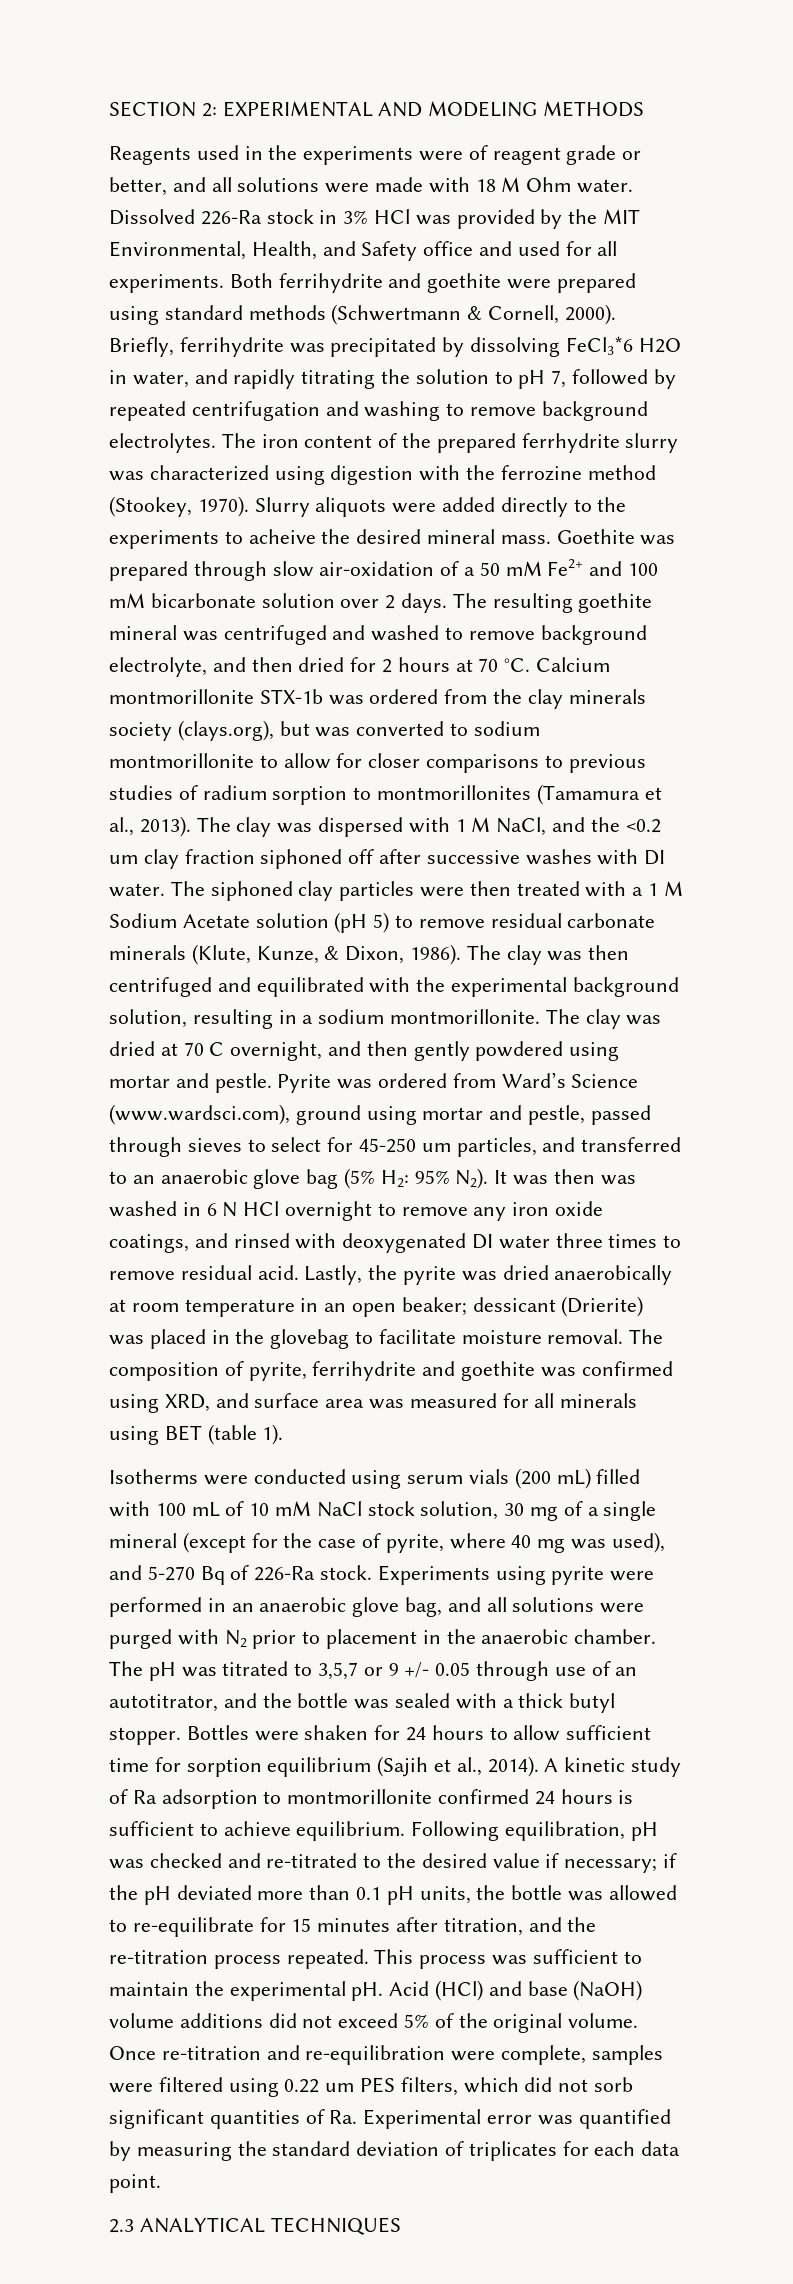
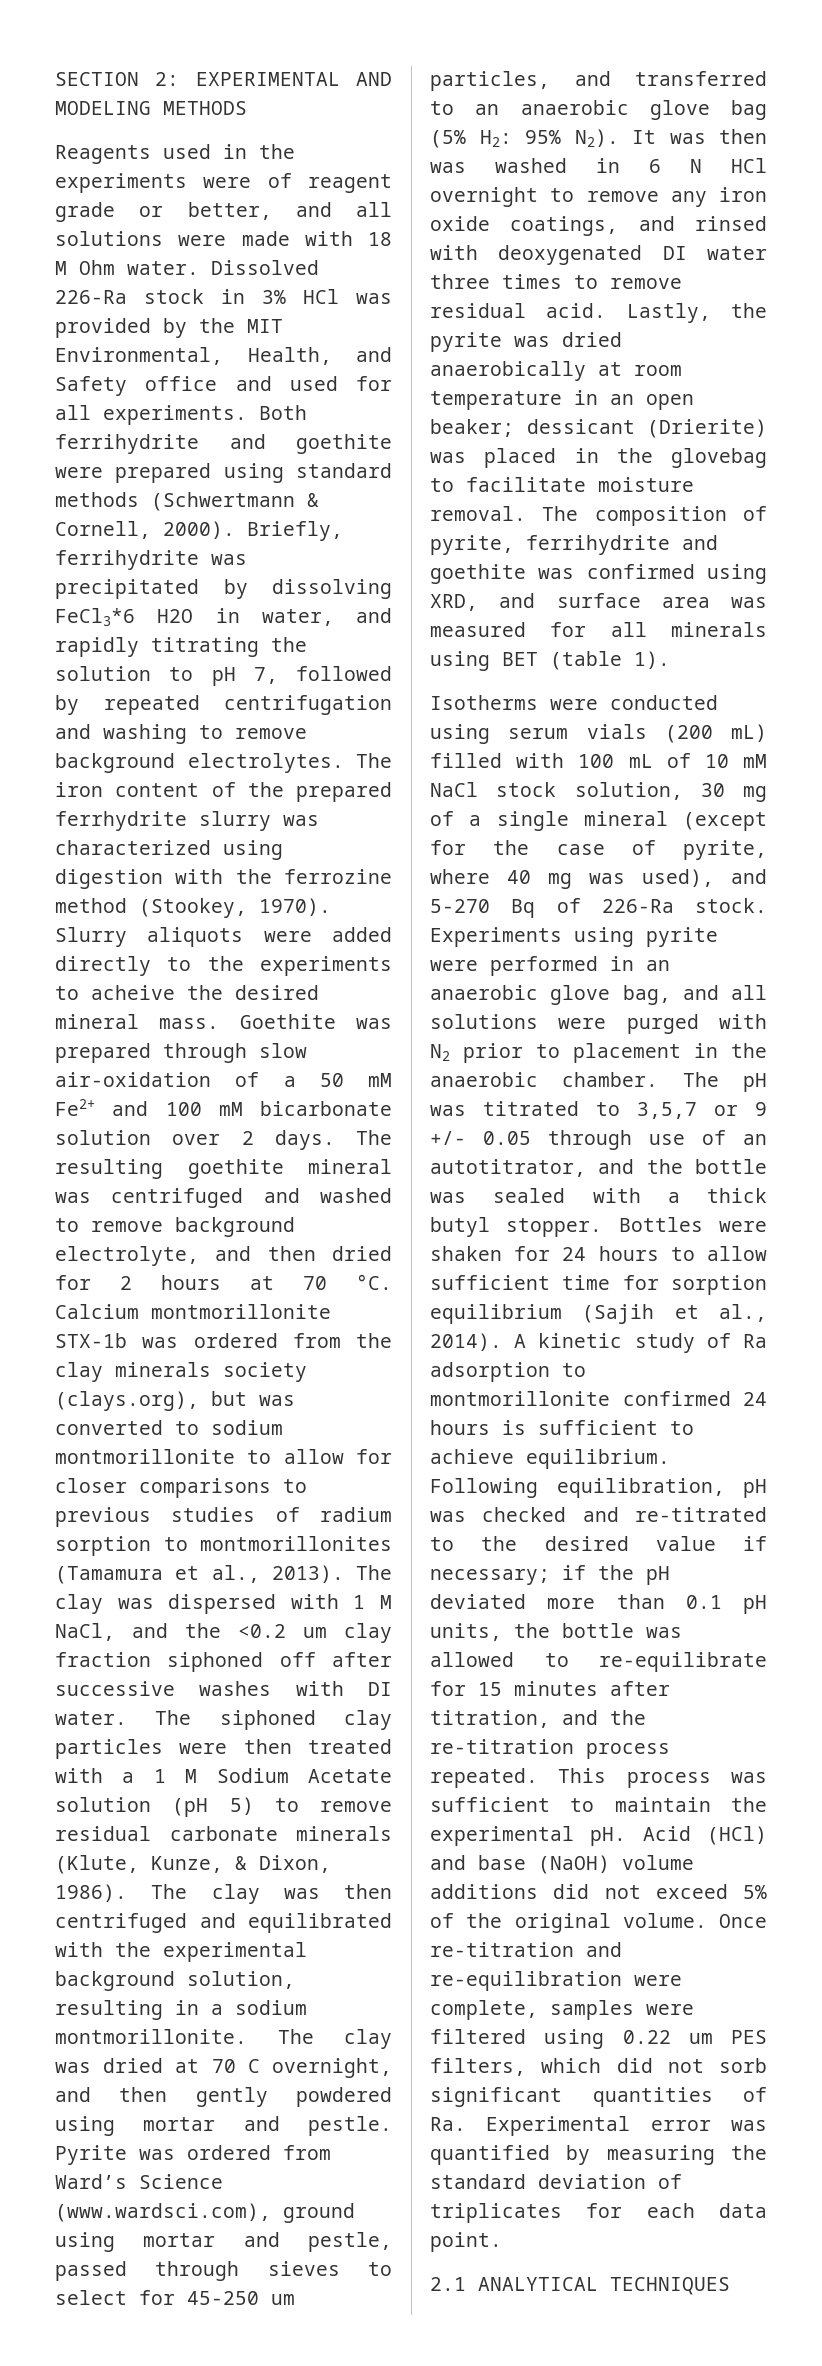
[109,2219,134,2233] 2.3 -> [430,2277,466,2291] 2.1

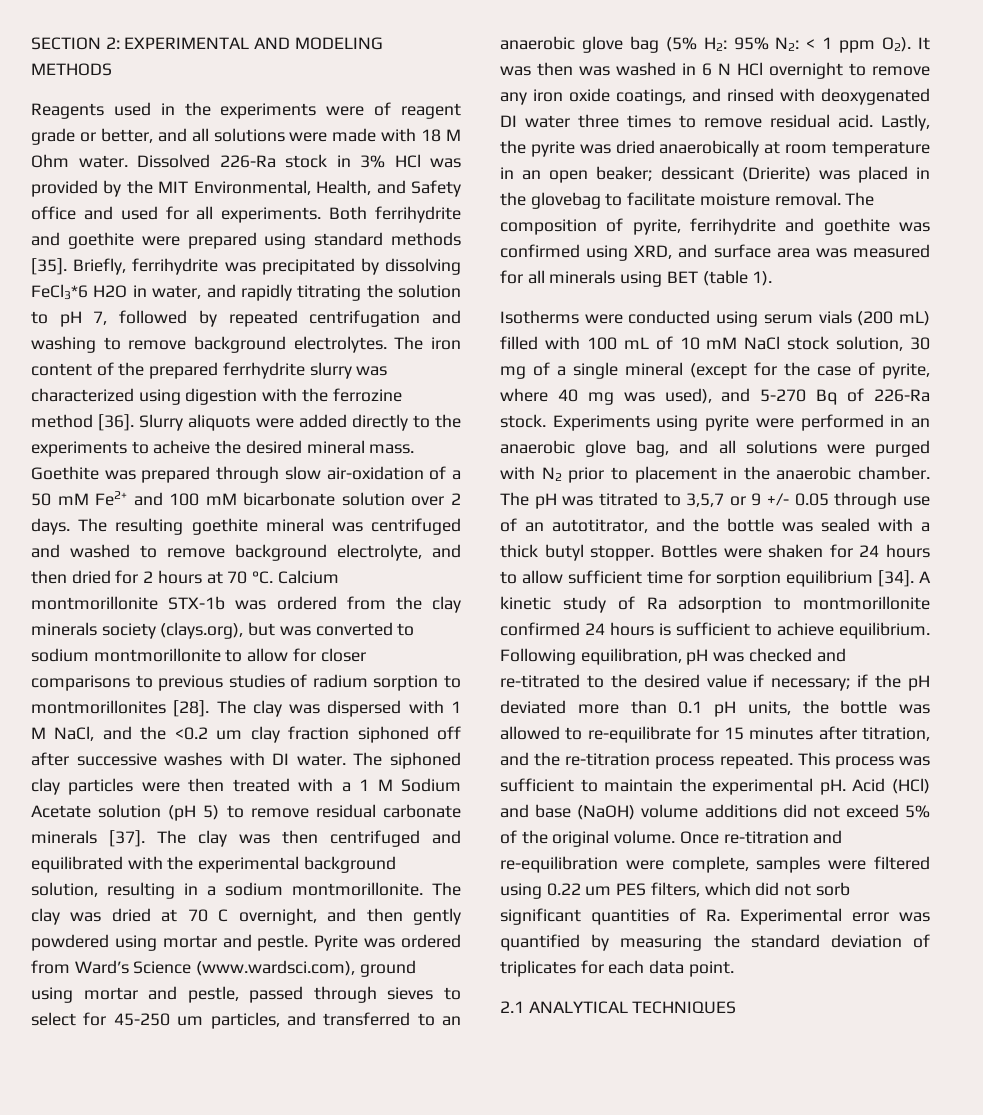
[151,492,319,511] [55,521,235,539] (Schwertmann & Cornell, 2000). -> [31,258,67,275] [35].
[139,898,331,918] (Stookey, 1970). -> [98,414,135,431] [36].
[55,1565,344,1584] (Tamamura et al., 2013). -> [173,700,210,717] [28].
[55,1855,331,1874] [55,1884,127,1902] (Klute, Kunze, & Dixon, 1986). -> [109,830,145,847] [37].
[574,129,619,147] N2). -> [775,37,912,53] N2: < 1 ppm O2).
[582,1304,767,1324] [430,1333,502,1351] (Sajih et al., 2014). -> [878,570,914,587] [34].

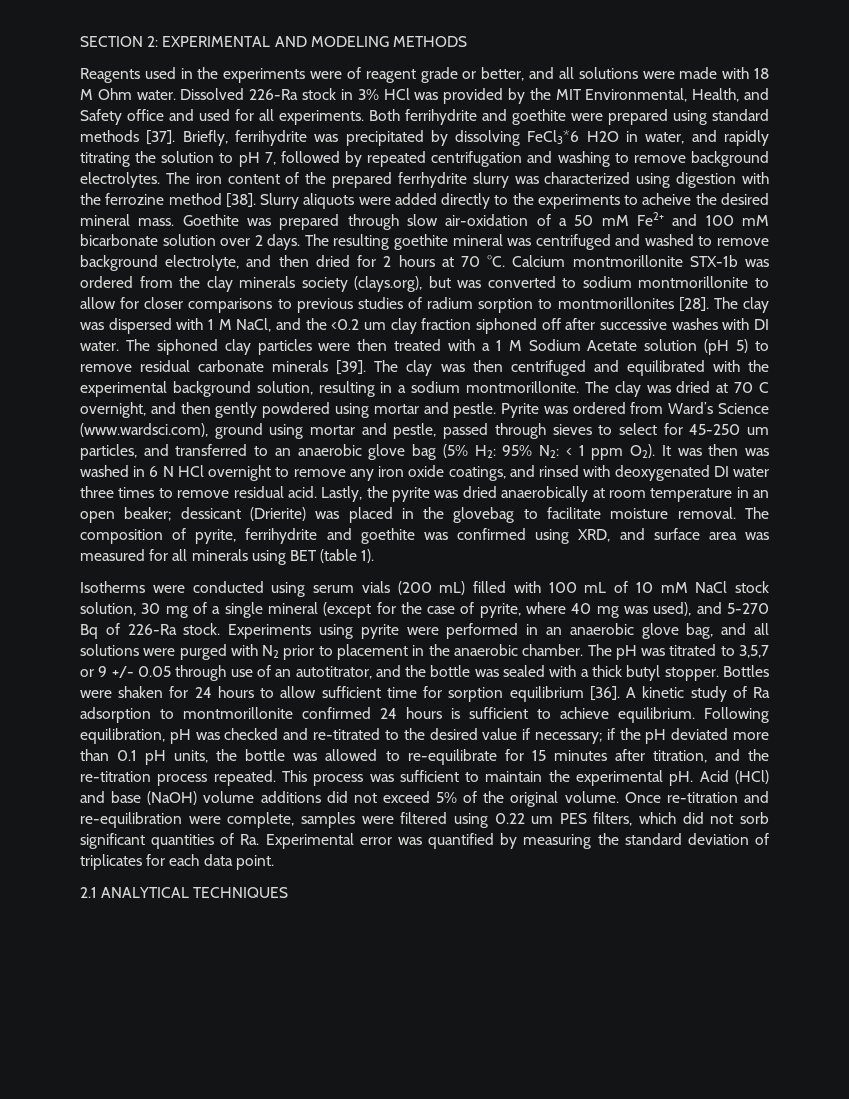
[31,258,67,275] [35]. -> [146,130,176,145] [37].
[98,414,135,431] [36]. -> [225,193,256,208] [38].
[109,830,145,847] [37]. -> [336,360,367,375] [39].
[878,570,914,587] [34]. -> [589,686,620,701] [36].

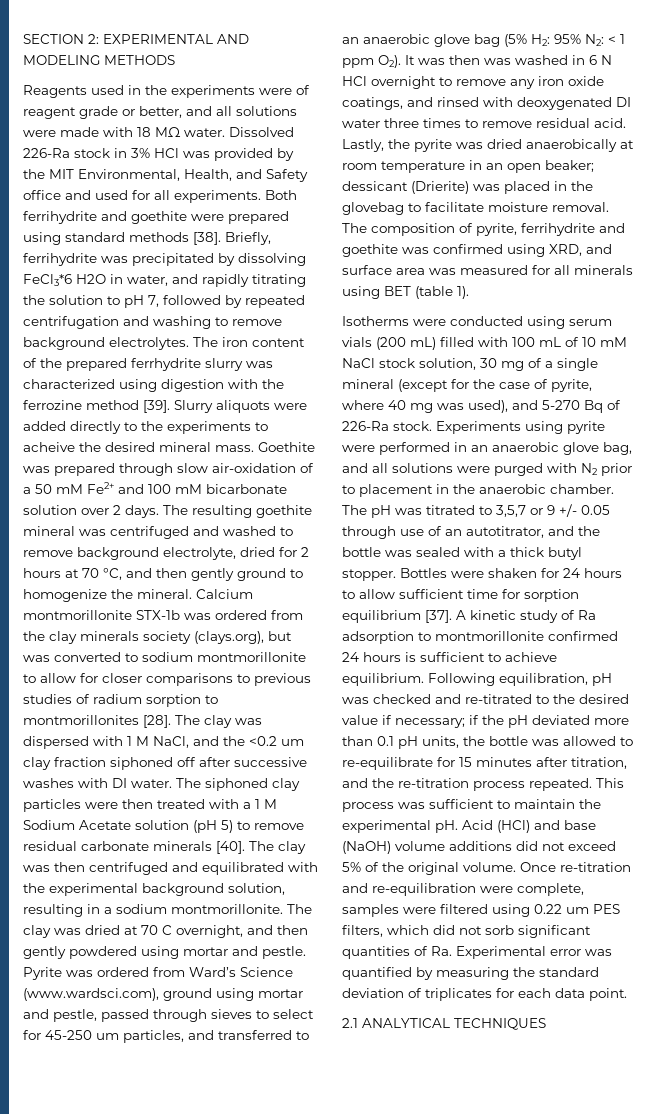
[80,88,132,100] M Ohm -> [155,127,181,137] MΩ
[146,130,176,145] [37]. -> [193,232,221,245] [38].
[225,193,256,208] [38]. -> [143,400,170,413] [39].
[246,255,309,267] and then -> (236, 553) none
[487,255,506,267] °C. -> [103,568,303,581] [23,589,192,602] °C, and then gently ground to homogenize the mineral.
[336,360,367,375] [39]. -> [216,841,245,854] [40].
[589,686,620,701] [36]. -> [425,610,452,623] [37].

